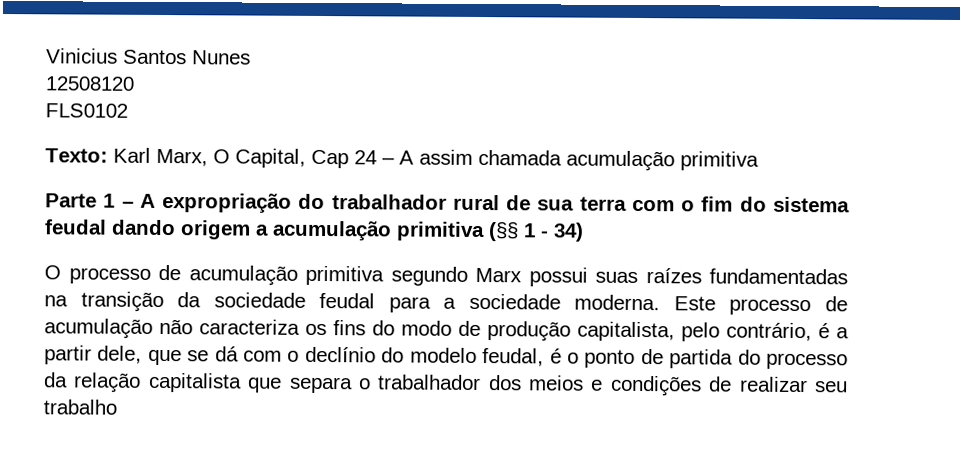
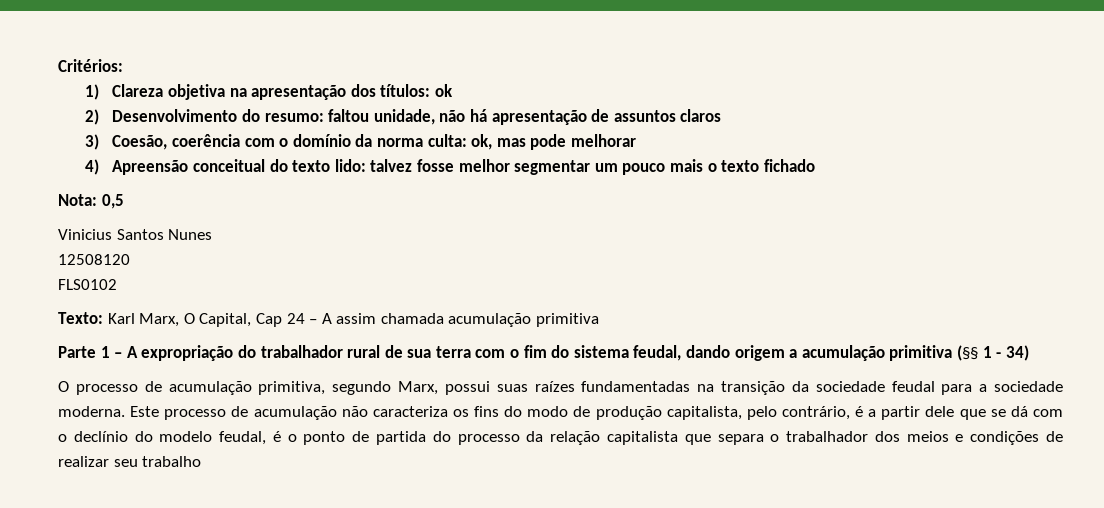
(46, 56) none -> [58,59,123,72] [85,84,454,100] [85,109,722,125] [85,134,636,150] [85,159,815,175] [58,194,124,209] Critérios: // 1) Clareza objetiva na apresentação dos títulos: ok // 2) Desenvolvimento do resumo: faltou unidade, não há apresentação de assuntos claros // 3) Coesão, coerência com o domínio da norma culta: ok, mas pode melhorar // 4) Apreensão conceitual do texto lido: talvez fosse melhor segmentar um pouco mais o texto fichado // Nota: 0,5 //
[45,219,107,235] feudal -> [633,345,682,361] feudal,
[305,265,522,286] primitiva segundo Marx -> [258,381,438,395] primitiva, segundo Marx,
[97,345,143,364] dele, -> [925,406,955,417] dele

